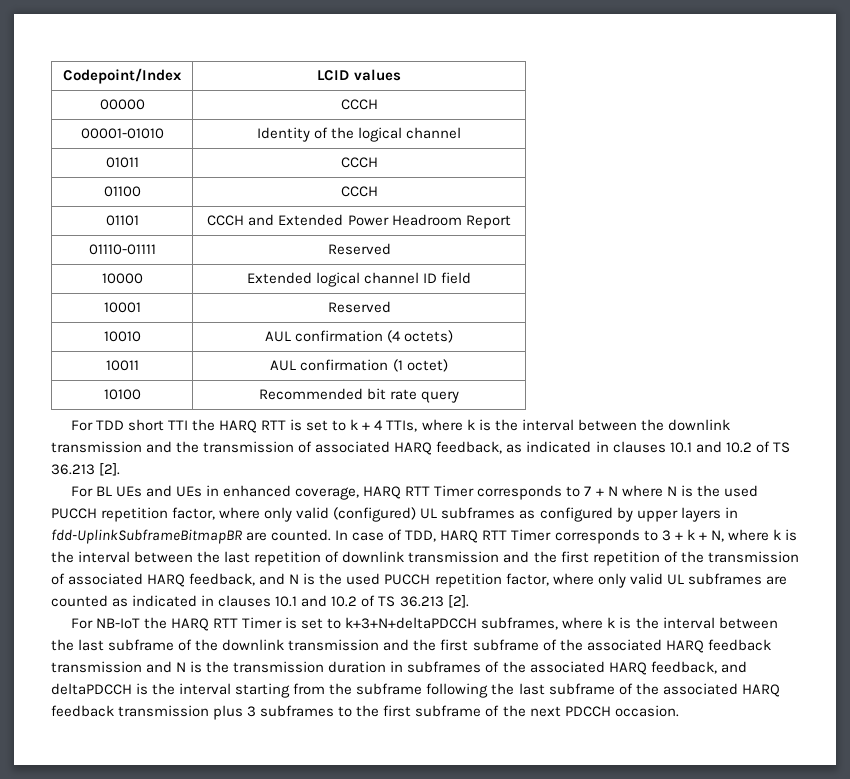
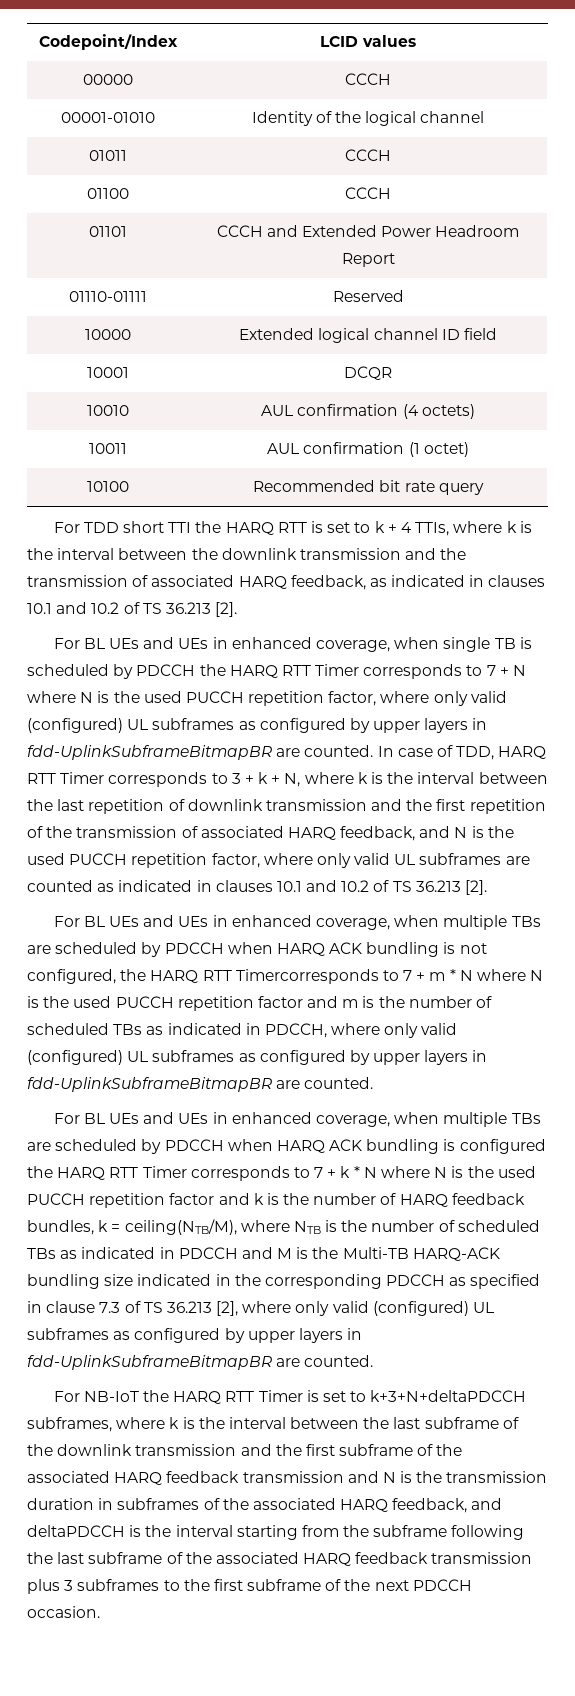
[327,301,391,313] Reserved -> [344,366,392,380] DCQR
(360, 493) none -> [394,637,532,652] [27,664,226,679] when single TB is scheduled by PDCCH the
(469, 601) none -> [53,915,541,930] [27,942,487,957] [27,969,544,984] [27,996,493,1011] [27,1023,458,1038] [27,1050,488,1065] [27,1077,374,1092] [53,1112,541,1127] [27,1139,546,1154] [27,1166,536,1181] [27,1193,525,1208] [27,1219,540,1235] [27,1247,500,1261] [27,1274,541,1289] [27,1301,495,1316] [27,1328,363,1343] [27,1355,374,1370] // For BL UEs and UEs in enhanced coverage, when multiple TBs are scheduled by PDCCH when HARQ ACK bundling is not configured, the HARQ RTT Timercorresponds to 7 + m * N where N is the used PUCCH repetition factor and m is the number of scheduled TBs as indicated in PDCCH, where only valid (configured) UL subframes as configured by upper layers in fdd-UplinkSubframeBitmapBR are counted. // For BL UEs and UEs in enhanced coverage, when multiple TBs are scheduled by PDCCH when HARQ ACK bundling is configured the HARQ RTT Timer corresponds to 7 + k * N where N is the used PUCCH repetition factor and k is the number of HARQ feedback bundles, k = ceiling(NTB/M), where NTB is the number of scheduled TBs as indicated in PDCCH and M is the Multi-TB HARQ-ACK bundling size indicated in the corresponding PDCCH as specified in clause 7.3 of TS 36.213 [2], where only valid (configured) UL subframes as configured by upper layers in fdd-UplinkSubframeBitmapBR are counted.

